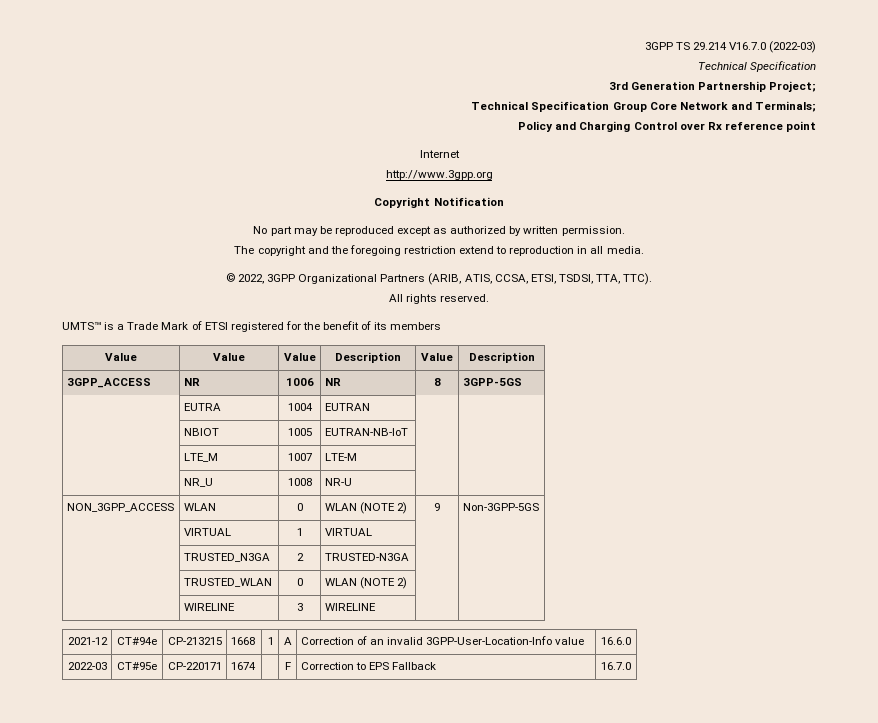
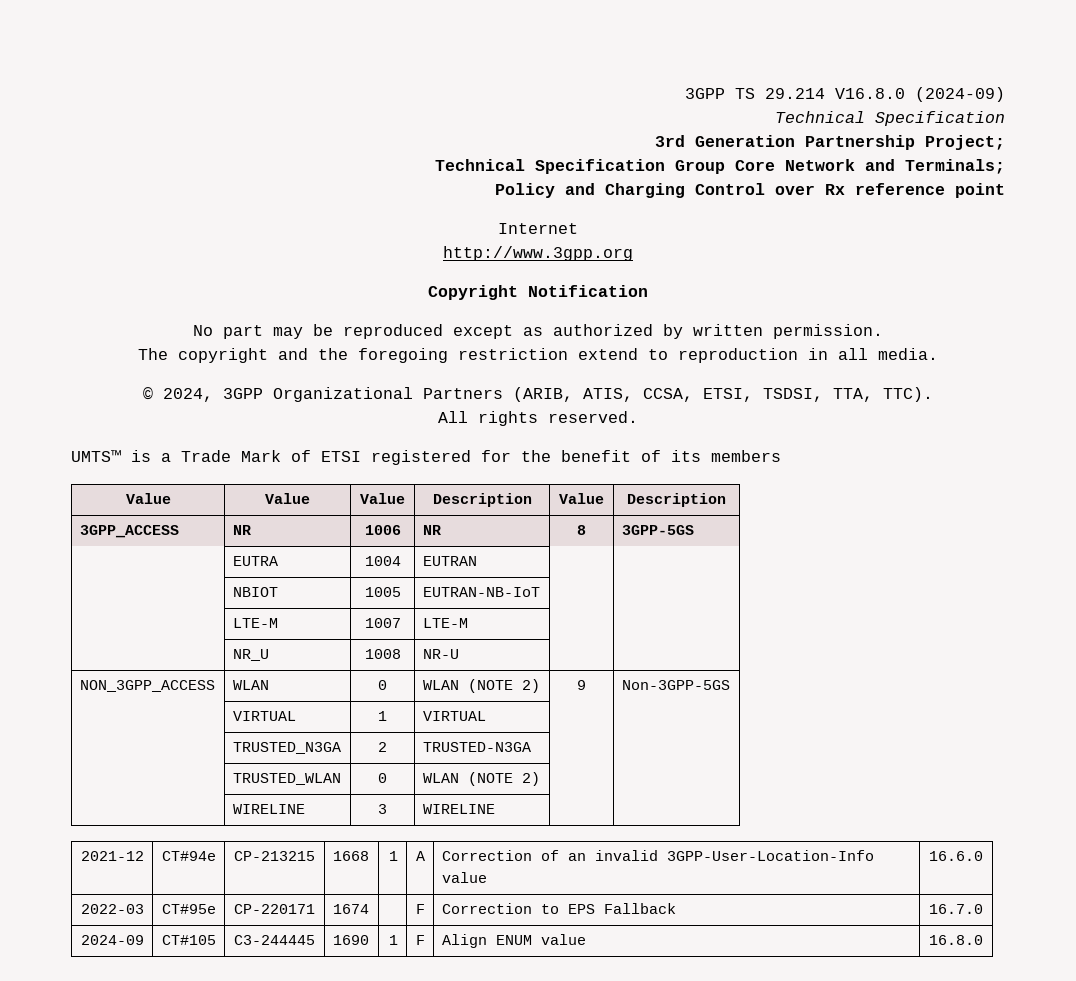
[728,41,816,53] V16.7.0 (2022-03) -> [835,87,1005,102] V16.8.0 (2024-09)
[238,274,265,284] 2022, -> [163,388,213,402] 2024,
[183,453,218,462] LTE_M -> [232,618,278,628] LTE-M
(631, 666) none -> [80,935,144,945] [161,935,216,945] [234,935,315,945] [332,935,369,945] [389,935,399,945] [415,935,425,945] [441,934,586,948] [929,935,983,945] // 2024-09 | CT#105 | C3-244445 | 1690 | 1 | F | Align ENUM value | 16.8.0

